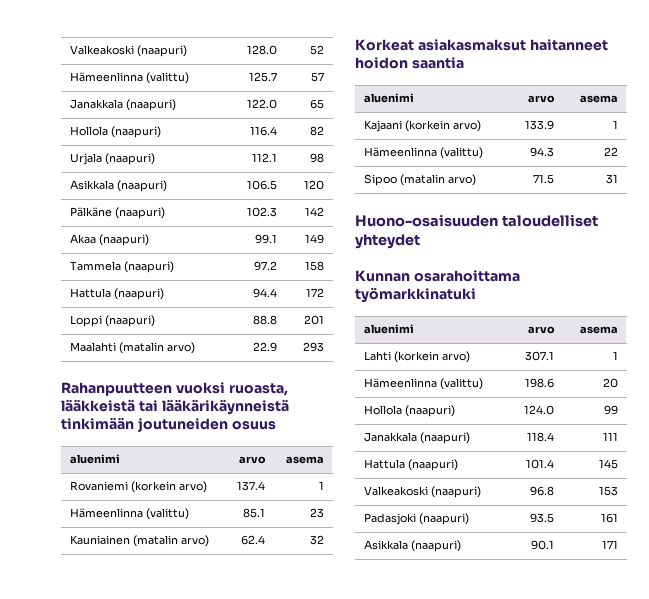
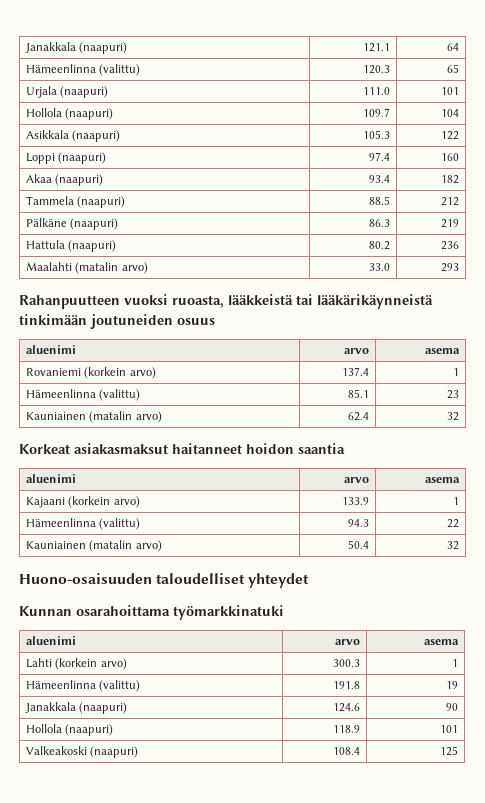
[70,45,188,57] [246,45,277,55] [309,45,324,55] [70,72,190,84] [248,72,277,82] [310,72,324,82] [70,99,177,111] [246,99,277,109] [309,99,324,109] [70,126,162,138] [249,126,277,136] [309,126,324,136] [70,153,156,165] [251,153,277,162] [309,153,324,163] [70,180,168,192] [246,180,277,190] [303,180,324,190] [70,207,166,219] [246,207,277,217] [304,207,324,216] [70,234,150,246] [254,234,277,244] [304,234,324,244] [70,261,175,273] [253,261,277,271] [304,261,324,271] [70,288,165,300] [252,288,277,298] [305,288,324,297] [70,315,156,327] [252,315,277,325] [303,315,324,325] Valkeakoski (naapuri) | 128.0 | 52 // Hämeenlinna (valittu) | 125.7 | 57 // Janakkala (naapuri) | 122.0 | 65 // Hollola (naapuri) | 116.4 | 82 // Urjala (naapuri) | 112.1 | 98 // Asikkala (naapuri) | 106.5 | 120 // Pälkäne (naapuri) | 102.3 | 142 // Akaa (naapuri) | 99.1 | 149 // Tammela (naapuri) | 97.2 | 158 // Hattula (naapuri) | 94.4 | 172 // Loppi (naapuri) | 88.8 | 201 -> [24,42,128,54] [363,43,391,52] [447,43,460,51] [25,64,141,76] [363,65,391,74] [447,64,460,73] [25,86,109,98] [363,87,391,95] [441,87,460,95] [25,108,114,120] [363,108,391,117] [441,109,460,117] [25,130,121,142] [363,130,391,139] [441,131,460,140] [25,152,107,164] [369,152,391,161] [441,153,460,161] [25,174,104,186] [369,175,391,183] [441,175,460,184] [25,196,126,208] [369,196,391,205] [441,197,460,206] [25,218,119,230] [369,219,391,227] [441,219,460,228] [25,240,117,252] [369,241,391,250] [441,241,460,250] Janakkala (naapuri) | 121.1 | 64 // Hämeenlinna (valittu) | 120.3 | 65 // Urjala (naapuri) | 111.0 | 101 // Hollola (naapuri) | 109.7 | 104 // Asikkala (naapuri) | 105.3 | 122 // Loppi (naapuri) | 97.4 | 160 // Akaa (naapuri) | 93.4 | 182 // Tammela (naapuri) | 88.5 | 212 // Pälkäne (naapuri) | 86.3 | 219 // Hattula (naapuri) | 80.2 | 236
[252,342,277,352] 22.9 -> [369,263,391,271] 33.0
[364,174,477,186] [532,174,554,184] [605,174,618,184] Sipoo (matalin arvo) | 71.5 | 31 -> [25,540,162,552] [348,540,370,549] [447,541,460,550] Kauniainen (matalin arvo) | 50.4 | 32
[524,351,554,361] [612,351,618,360] [364,378,484,390] [524,378,554,388] [602,378,618,388] [364,405,456,417] [523,405,554,415] [603,405,618,415] [364,432,471,444] [526,432,554,442] [602,432,618,441] [364,459,459,471] [525,459,554,469] [598,459,618,469] [364,486,482,498] [529,486,554,496] [598,486,618,496] [364,513,470,525] [529,513,554,523] [600,513,618,523] [364,540,462,552] [530,540,554,550] [601,540,618,549] 307.1 | 1 // Hämeenlinna (valittu) | 198.6 | 20 // Hollola (naapuri) | 124.0 | 99 // Janakkala (naapuri) | 118.4 | 111 // Hattula (naapuri) | 101.4 | 145 // Valkeakoski (naapuri) | 96.8 | 153 // Padasjoki (naapuri) | 93.5 | 161 // Asikkala (naapuri) | 90.1 | 171 -> [333,659,361,667] [452,659,459,667] [25,680,141,692] [333,681,361,689] [446,681,459,689] [24,702,128,714] [333,703,361,712] [446,703,459,711] [25,724,114,736] [333,725,361,733] [440,725,459,733] [25,746,139,758] [333,747,361,755] [440,746,459,756] 300.3 | 1 // Hämeenlinna (valittu) | 191.8 | 19 // Janakkala (naapuri) | 124.6 | 90 // Hollola (naapuri) | 118.9 | 101 // Valkeakoski (naapuri) | 108.4 | 125

